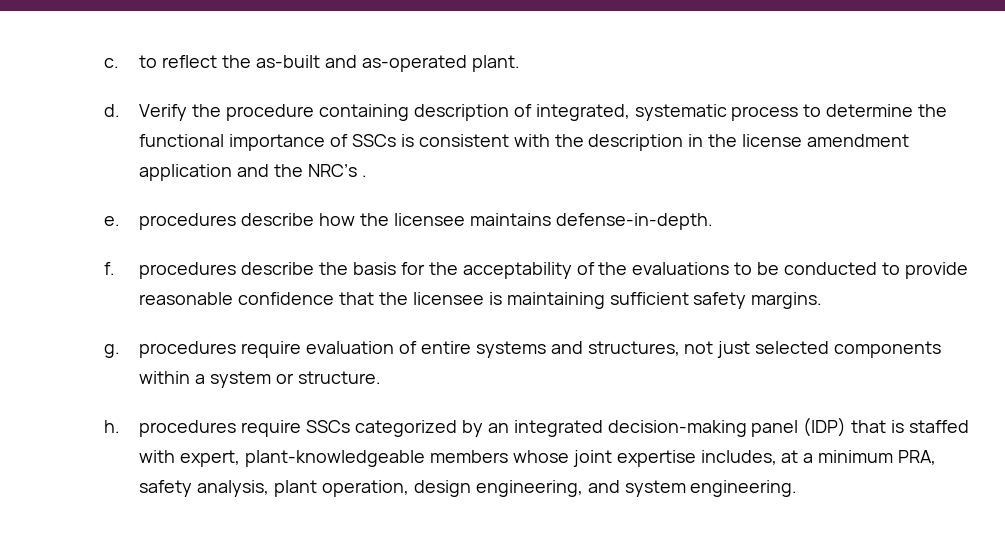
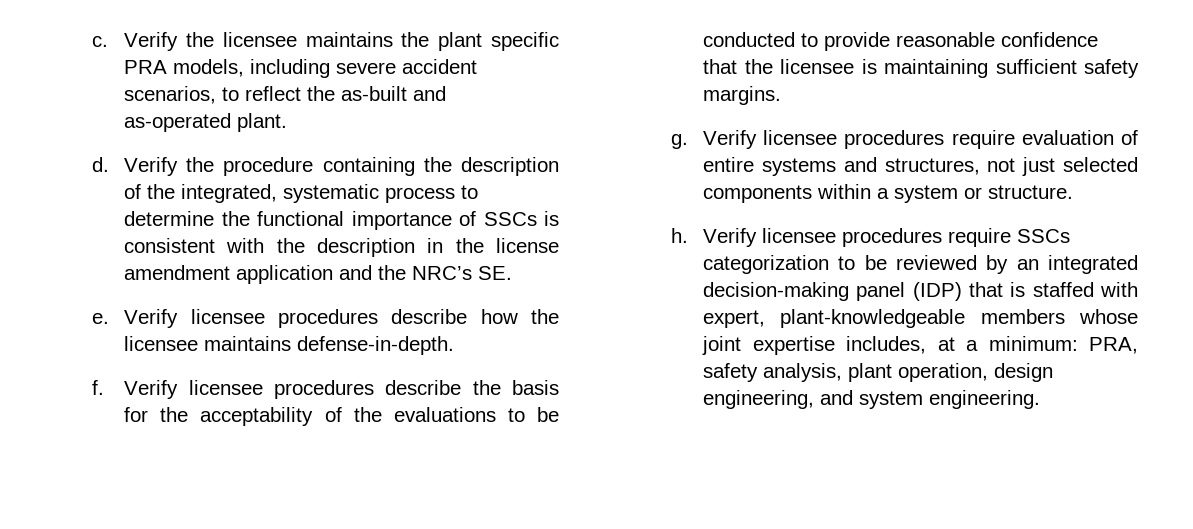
(120, 63) none -> [124,32,559,51] [124,59,478,78] [124,86,217,104] Verify the licensee maintains the plant specific PRA models, including severe accident scenarios,
(410, 112) none -> [423,157,452,172] the
(532, 110) none -> [147,184,176,199] the
[361,175,367,177] . -> [478,266,513,280] SE.
(121, 221) none -> [124,309,265,328] Verify licensee
(116, 268) none -> [124,380,263,399] Verify licensee
(121, 351) none -> [703,130,838,149] Verify licensee
(121, 426) none -> [703,228,837,247] Verify licensee
[355,420,458,437] categorized -> [703,255,978,274] categorization to be reviewed
[818,450,894,463] minimum -> [988,336,1078,351] minimum:

